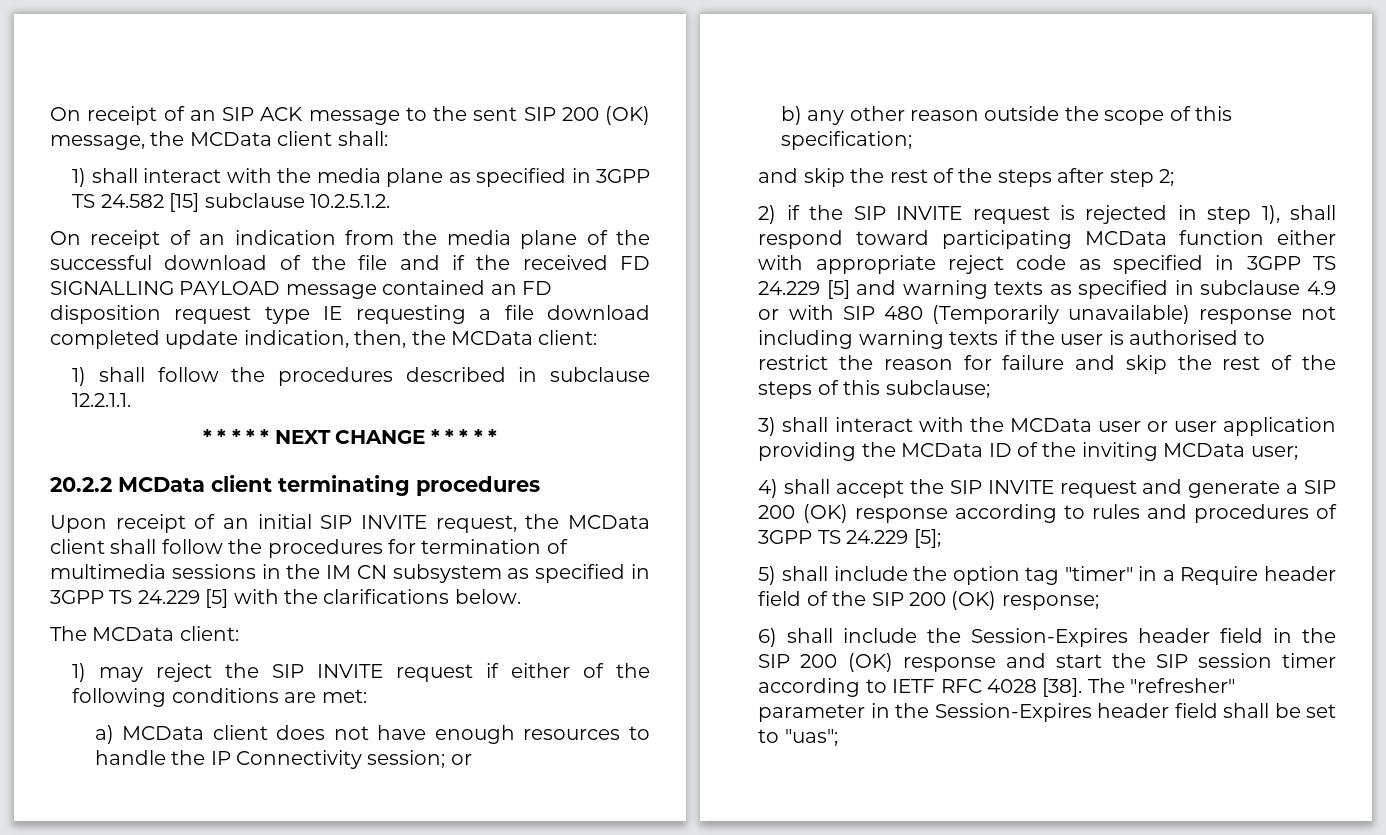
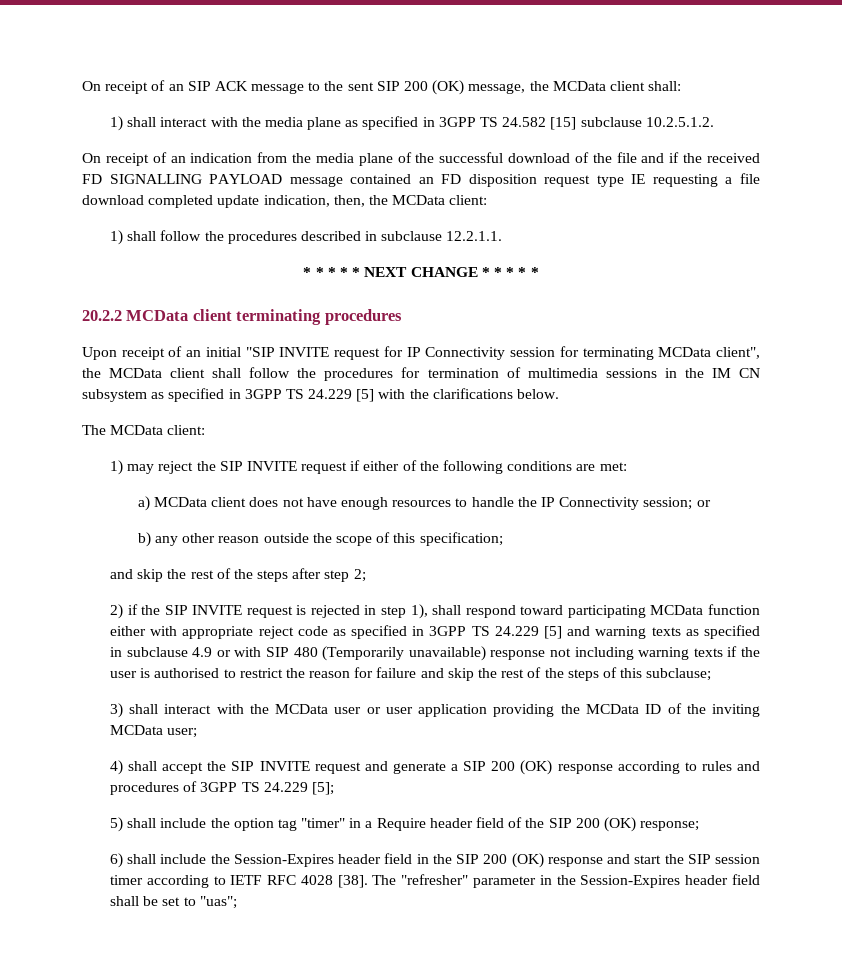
[320,515,517,533] SIP INVITE request, -> [245,346,761,360] "SIP INVITE request for IP Connectivity session for terminating MCData client",

